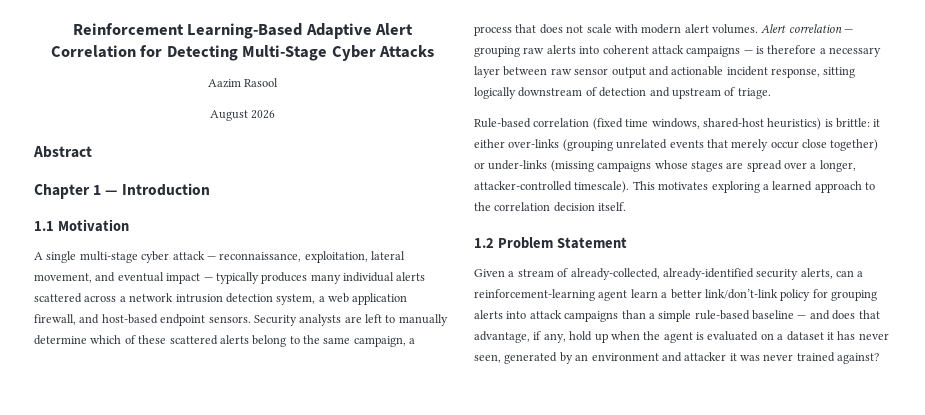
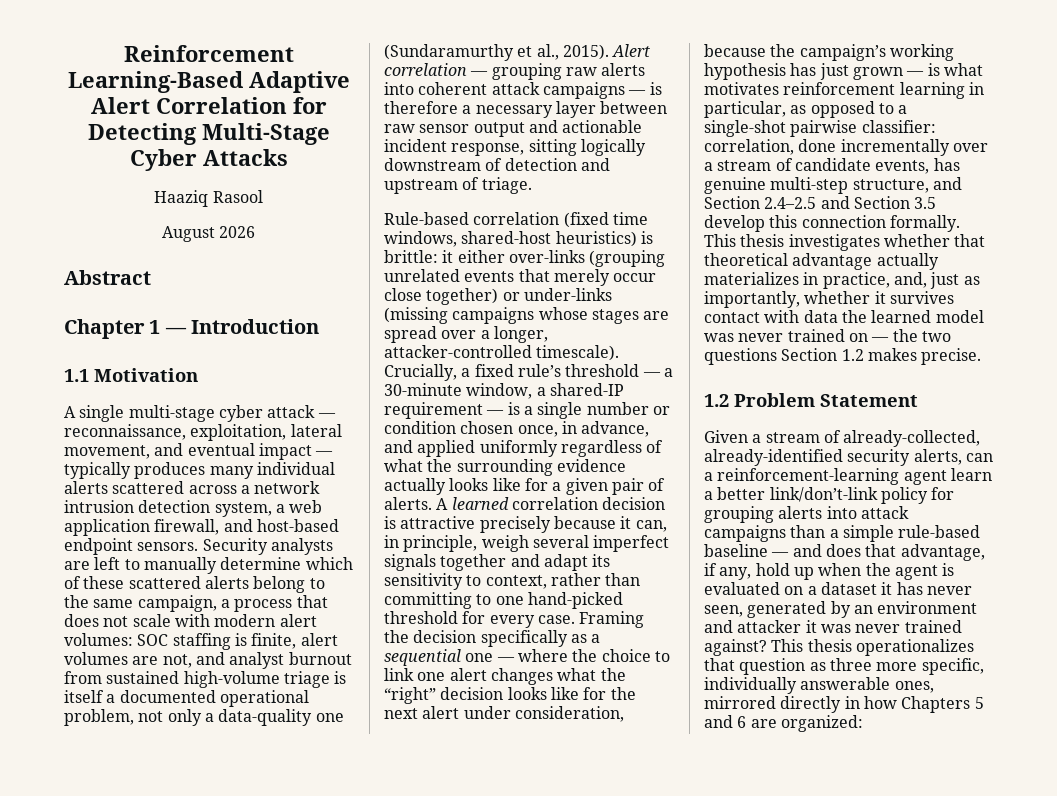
[207,79,241,88] Aazim -> [154,190,209,207] Haaziq
[712,24,758,34] volumes. -> [64,633,338,650] [64,652,352,669] [64,671,347,688] [64,690,309,707] [64,709,344,726] [384,44,609,61] volumes: SOC staffing is finite, alert volumes are not, and analyst burnout from sustained high-volume triage is itself a documented operational problem, not only a data-quality one (Sundaramurthy et al., 2015).
[632,181,875,193] [474,202,627,212] This motivates exploring a learned approach to the correlation decision itself. -> [384,364,673,381] [384,383,624,399] [384,402,670,419] [384,421,650,437] [384,440,664,457] [384,459,626,476] [384,478,666,495] [384,497,666,510] [384,516,667,533] [384,535,670,552] [384,554,611,571] [384,573,641,590] [384,592,623,609] [384,611,645,628] [384,630,601,647] [384,649,670,666] [384,668,626,685] [384,687,636,704] [384,706,624,722] [704,44,954,61] [704,63,983,80] [704,82,984,99] [704,101,908,118] [704,120,936,137] [704,139,988,156] [704,158,960,174] [704,177,962,194] [704,196,937,209] [704,215,960,232] [704,234,986,251] [704,253,939,270] [704,272,980,289] [704,291,954,308] [704,310,984,323] [704,329,951,342] [704,348,982,365] Crucially, a fixed rule’s threshold — a 30-minute window, a shared-IP requirement — is a single number or condition chosen once, in advance, and applied uniformly regardless of what the surrounding evidence actually looks like for a given pair of alerts. A learned correlation decision is attractive precisely because it can, in principle, weigh several imperfect signals together and adapt its sensitivity to context, rather than committing to one hand-picked threshold for every case. Framing the decision specifically as a sequential one — where the choice to link one alert changes what the “right” decision looks like for the next alert under consideration, because the campaign’s working hypothesis has just grown — is what motivates reinforcement learning in particular, as opposed to a single-shot pairwise classifier: correlation, done incrementally over a stream of candidate events, has genuine multi-step structure, and Section 2.4–2.5 and Section 3.5 develop this connection formally. This thesis investigates whether that theoretical advantage actually materializes in practice, and, just as importantly, whether it survives contact with data the learned model was never trained on — the two questions Section 1.2 makes precise.
(880, 358) none -> [771,639,974,656] [704,658,984,675] [704,677,934,694] [704,696,984,713] [704,715,863,732] This thesis operationalizes that question as three more specific, individually answerable ones, mirrored directly in how Chapters 5 and 6 are organized:

